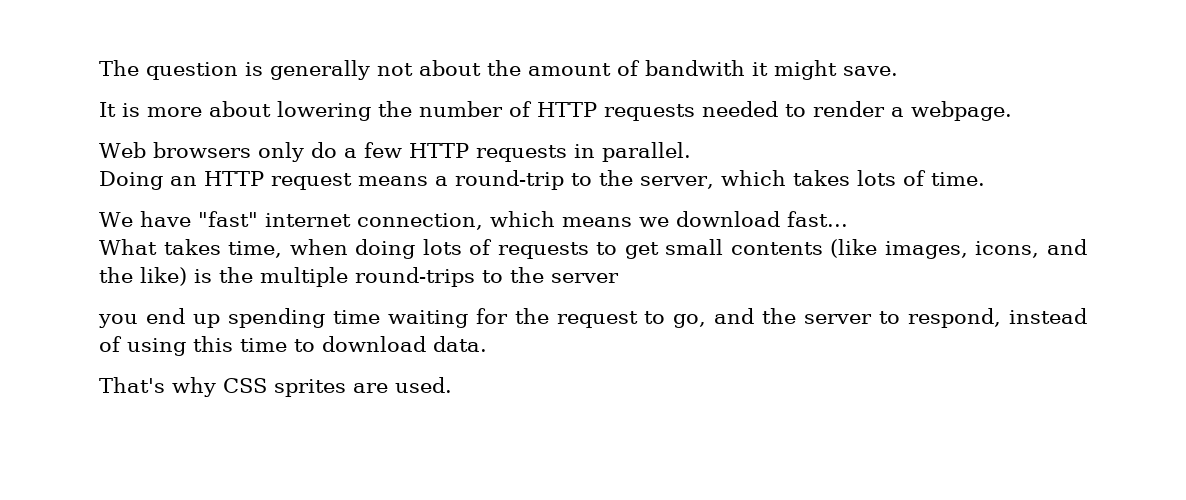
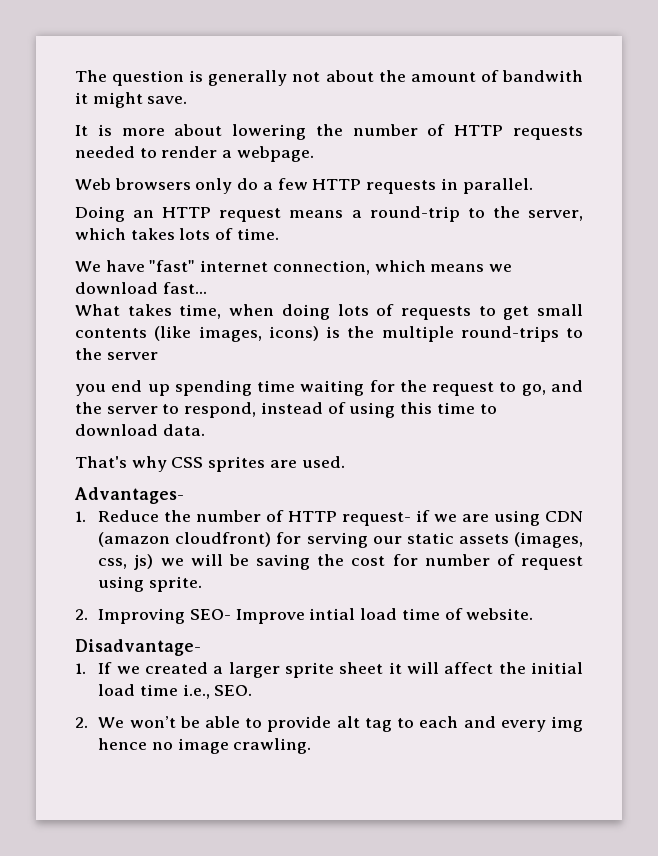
[975,239,1087,258] [99,267,187,286] icons, and the like) -> [268,326,319,341] icons)
(452, 385) none -> [74,487,184,504] [75,510,584,526] [98,532,584,548] [98,554,583,570] [98,576,202,592] [75,608,534,624] [75,639,201,656] [75,662,584,678] [98,684,253,699] [75,716,583,732] [98,738,312,754] // Advantages- // 1. Reduce the number of HTTP request- if we are using CDN (amazon cloudfront) for serving our static assets (images, css, js) we will be saving the cost for number of request using sprite. // 2. Improving SEO- Improve intial load time of website. // Disadvantage- // 1. If we created a larger sprite sheet it will affect the initial load time i.e., SEO. // 2. We won’t be able to provide alt tag to each and every img hence no image crawling.

